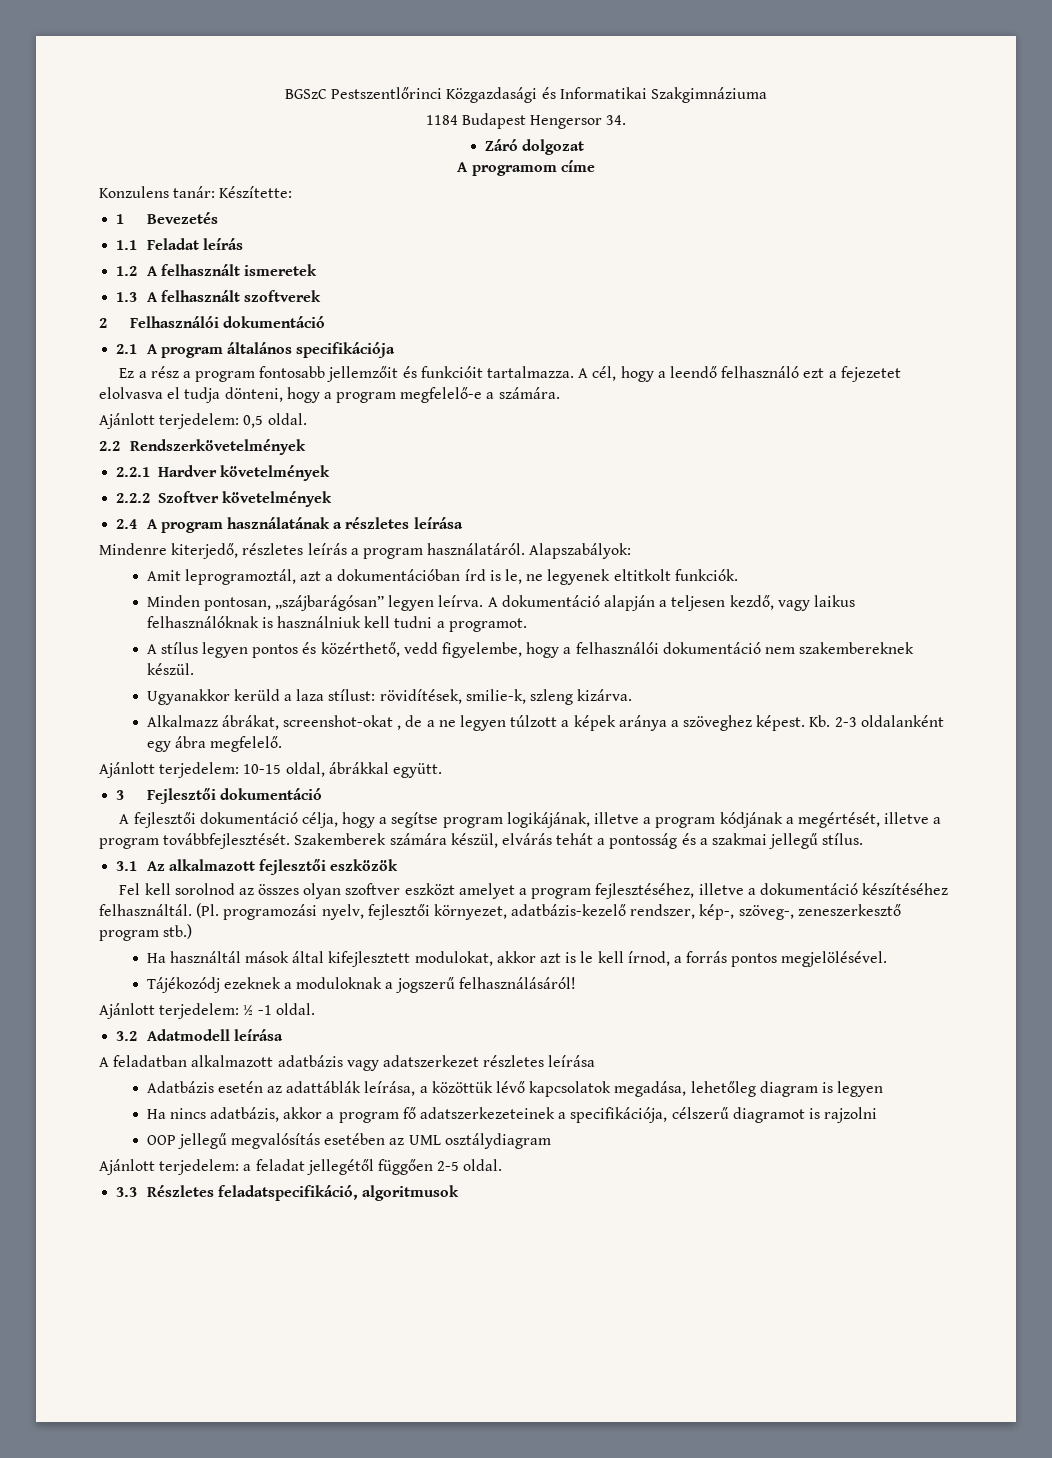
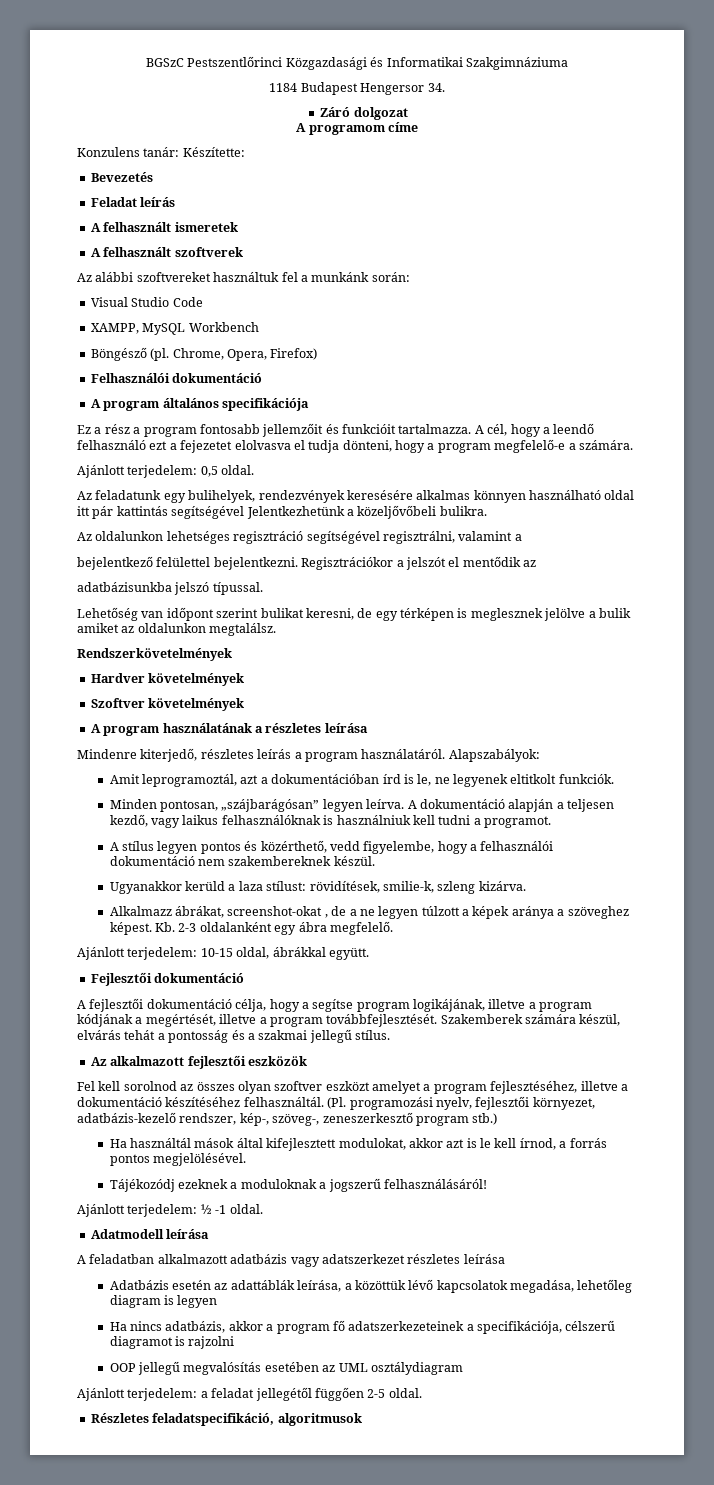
[116,214,125,224] 1 -> (245, 152) none
[116,240,138,250] 1.1 -> (153, 177) none
[116,266,138,276] 1.2 -> (176, 202) none
[116,292,138,302] 1.3 -> (238, 227) none
[99,318,107,328] 2 -> [77,272,410,282] [90,297,203,307] [90,322,259,335] [90,347,318,361] Az alábbi szoftvereket használtuk fel a munkánk során: // Visual Studio Code // XAMPP, MySQL Workbench // Böngésző (pl. Chrome, Opera, Firefox) //
[116,344,138,354] 2.1 -> (263, 378) none
[99,441,120,451] 2.2 -> [77,490,635,503] [77,505,487,519] [77,531,522,544] [77,556,536,570] [77,582,263,595] [77,607,631,621] [77,623,277,636] Az feladatunk egy bulihelyek, rendezvények keresésére alkalmas könnyen használható oldal itt pár kattintás segítségével Jelentkezhetünk a közeljővőbeli bulikra. // Az oldalunkon lehetséges regisztráció segítségével regisztrálni, valamint a // bejelentkező felülettel bejelentkezni. Regisztrációkor a jelszót el mentődik az // adatbázisunkba jelszó típussal. // Lehetőség van időpont szerint bulikat keresni, de egy térképen is meglesznek jelölve a bulik amiket az oldalunkon megtalálsz. //
[116,467,151,477] 2.2.1 -> (232, 654) none
[116,493,151,503] 2.2.2 -> (245, 679) none
[116,519,138,529] 2.4 -> (245, 704) none
[116,790,125,800] 3 -> (369, 954) none
[116,861,138,871] 3.1 -> (390, 1035) none
[116,1031,138,1041] 3.2 -> (263, 1209) none
[116,1187,138,1197] 3.3 -> (422, 1393) none

